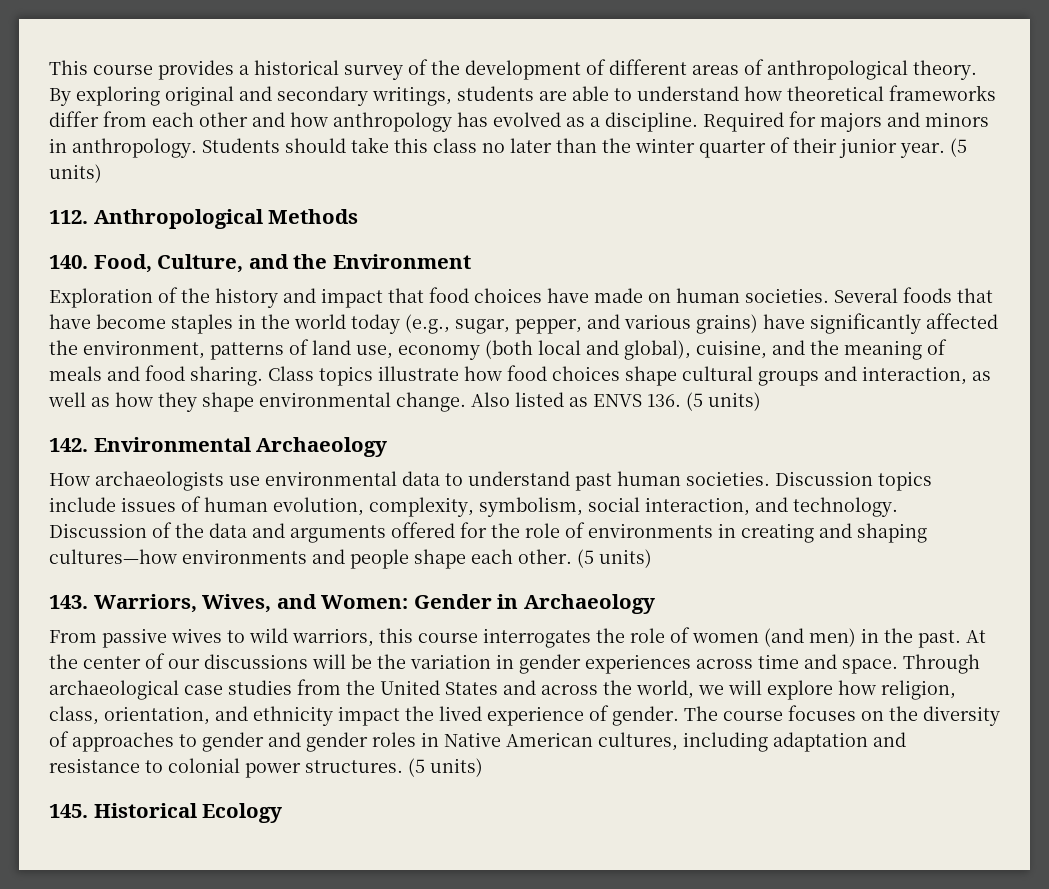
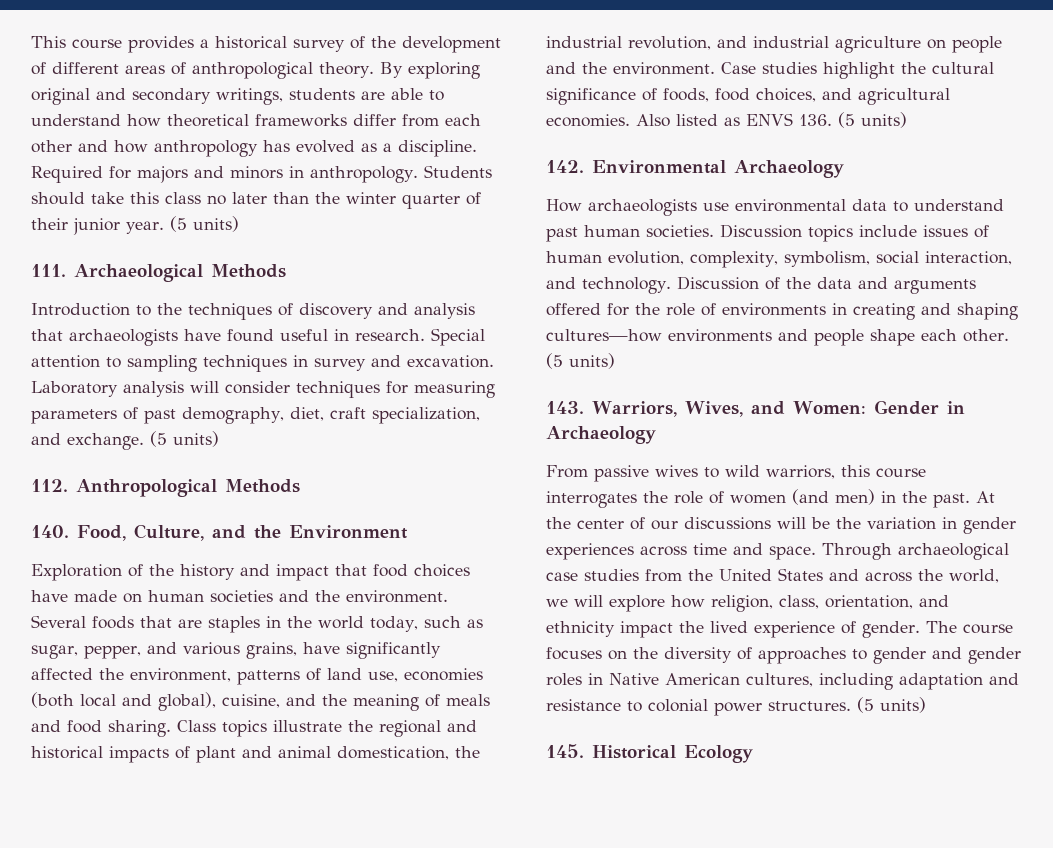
(102, 173) none -> [31,264,286,282] [31,303,475,320] [31,328,485,346] [31,355,494,372] [31,381,495,398] [31,407,480,424] [31,431,219,450] // 111. Archaeological Methods // Introduction to the techniques of discovery and analysis that archaeologists have found useful in research. Special attention to sampling techniques in survey and excavation. Laboratory analysis will consider techniques for measuring parameters of past demography, diet, craft specialization, and exchange. (5 units)
[745,288,829,303] societies. -> [210,590,448,603] societies and the environment.
[49,314,166,329] have become -> [178,619,202,628] are
[351,314,450,334] today (e.g., -> [370,616,483,632] today, such as
[696,314,758,334] grains) -> [246,642,297,659] grains,
[398,345,480,360] economy -> [404,668,483,681] economies
[464,365,991,386] [48,392,466,412] how food choices shape cultural groups and interaction, as well as how they shape environmental change. -> [348,720,477,737] [31,746,480,763] [546,36,1002,53] [546,62,994,79] [546,88,950,105] [546,114,630,127] the regional and historical impacts of plant and animal domestication, the industrial revolution, and industrial agriculture on people and the environment. Case studies highlight the cultural significance of foods, food choices, and agricultural economies.

